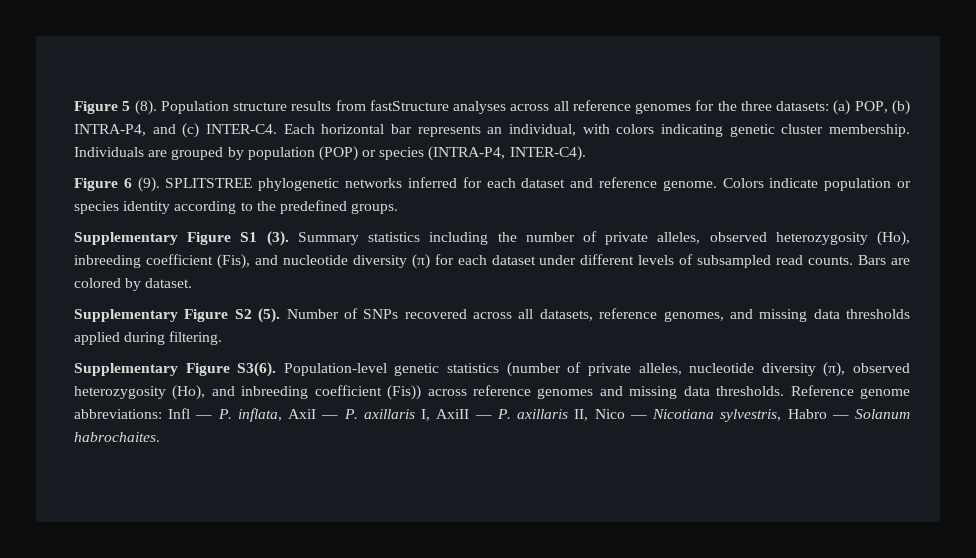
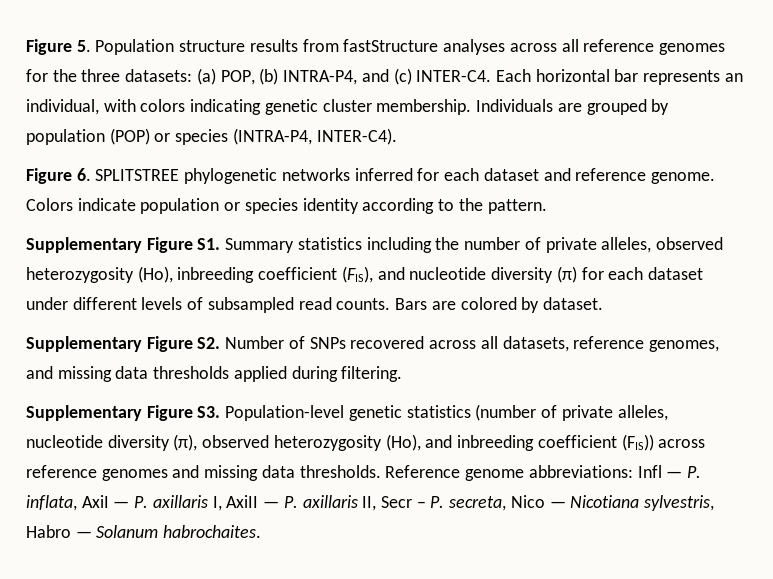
[74,100,157,115] Figure 5 (8). -> [26,39,91,55] Figure 5.
[123,177,160,192] 6 (9). -> [76,168,91,181] 6.
[279,200,399,214] [74,231,289,246] predefined groups. // Supplementary Figure S1 (3). -> [487,199,547,214] [26,237,221,253] pattern. // Supplementary Figure S1.
[216,254,250,269] (Fis), -> [341,266,373,283] (FIS),
[234,308,281,323] S2 (5). -> [197,337,221,349] S2.
[237,362,277,377] S3(6). -> [197,406,221,418] S3.
[387,385,422,400] (Fis)) -> [621,434,654,451] (FIS))
(589, 415) none -> [380,496,507,511] Secr – P. secreta,

